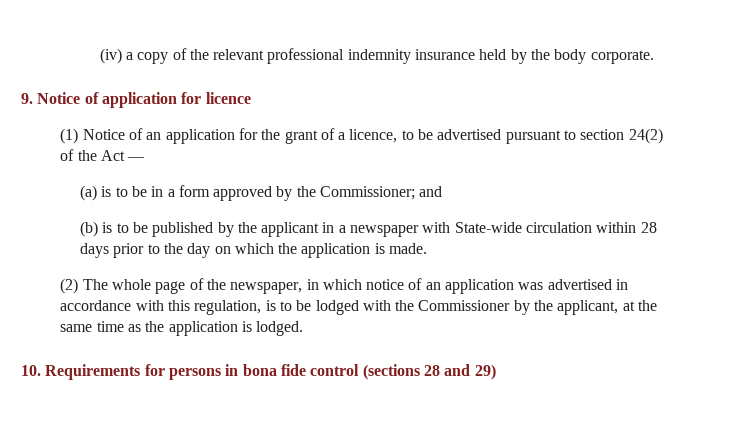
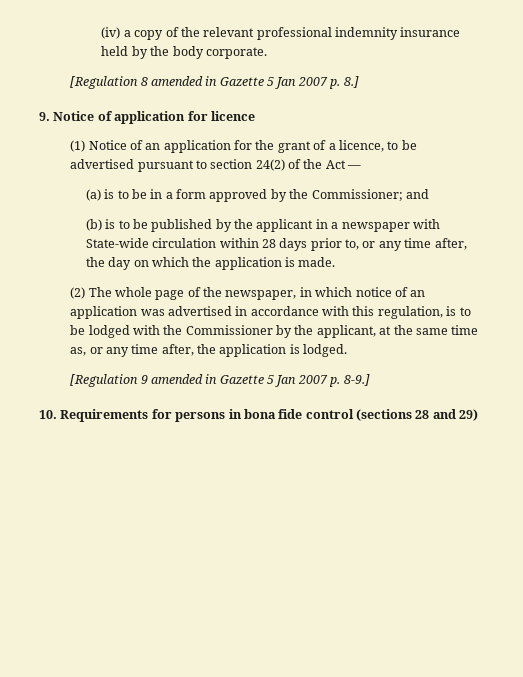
(654, 57) none -> [70,76,359,89] // [Regulation 8 amended in Gazette 5 Jan 2007 p. 8.]
[147,244,160,254] to -> [345,238,467,251] to, or any time after,
[127,324,141,332] as -> [70,344,194,357] as, or any time after,
(304, 328) none -> [70,374,370,387] // [Regulation 9 amended in Gazette 5 Jan 2007 p. 8-9.]

